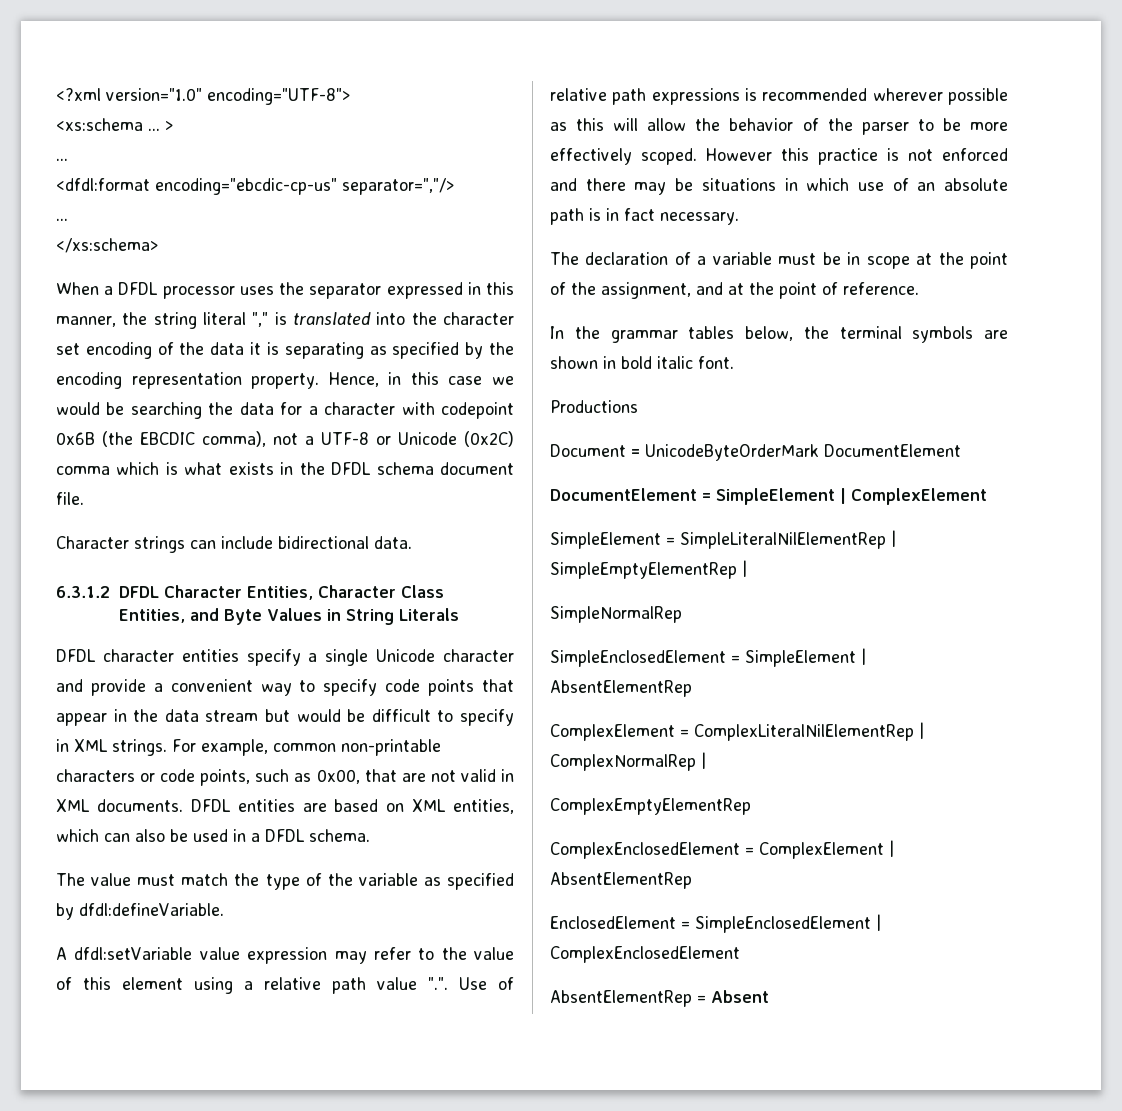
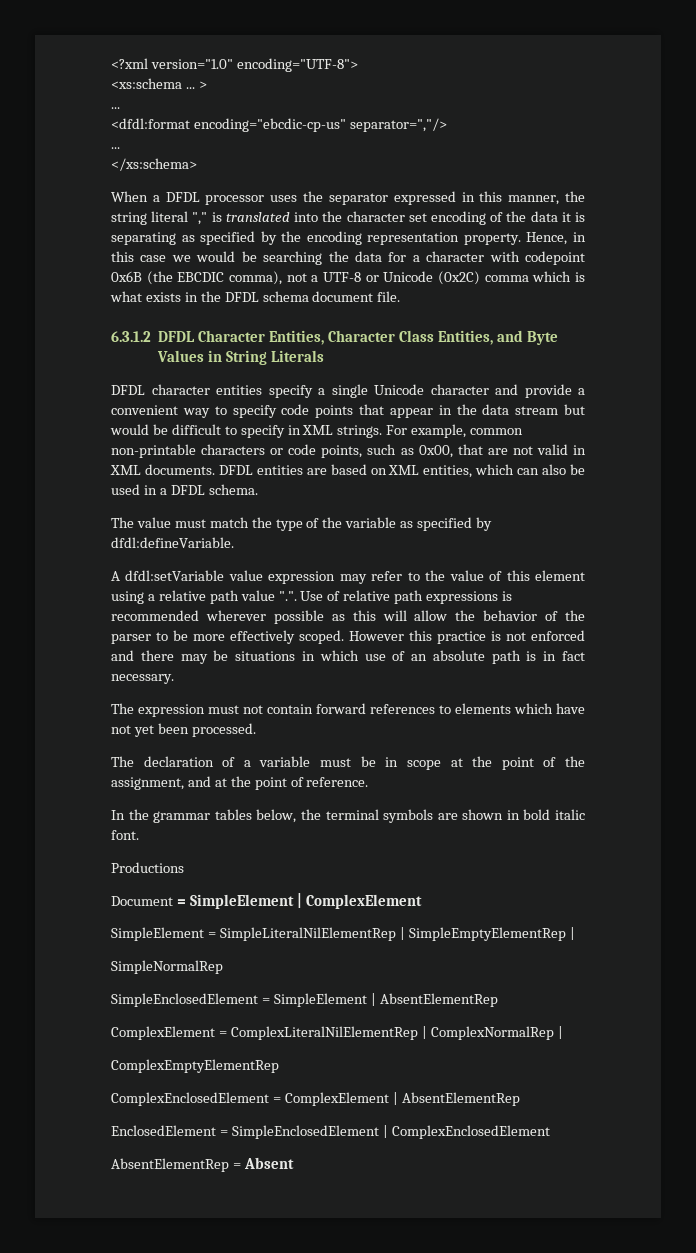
[56,536,412,553] // Character strings can include bidirectional data. -> (401, 296) none
(739, 218) none -> [111,703,585,717] [111,723,256,737] // The expression must not contain forward references to elements which have not yet been processed.
[645,444,961,461] [550,488,711,501] UnicodeByteOrderMark DocumentElement // DocumentElement = -> (186, 902) none

